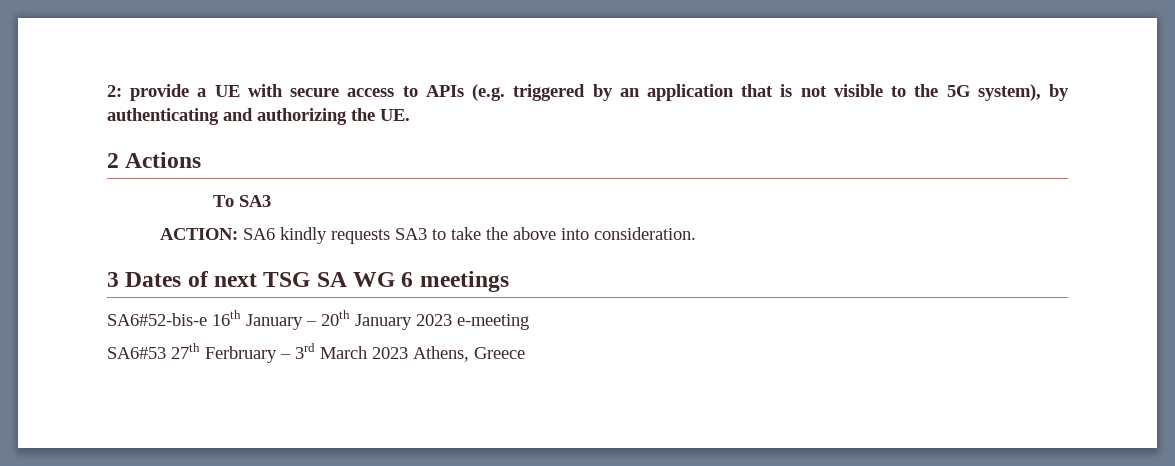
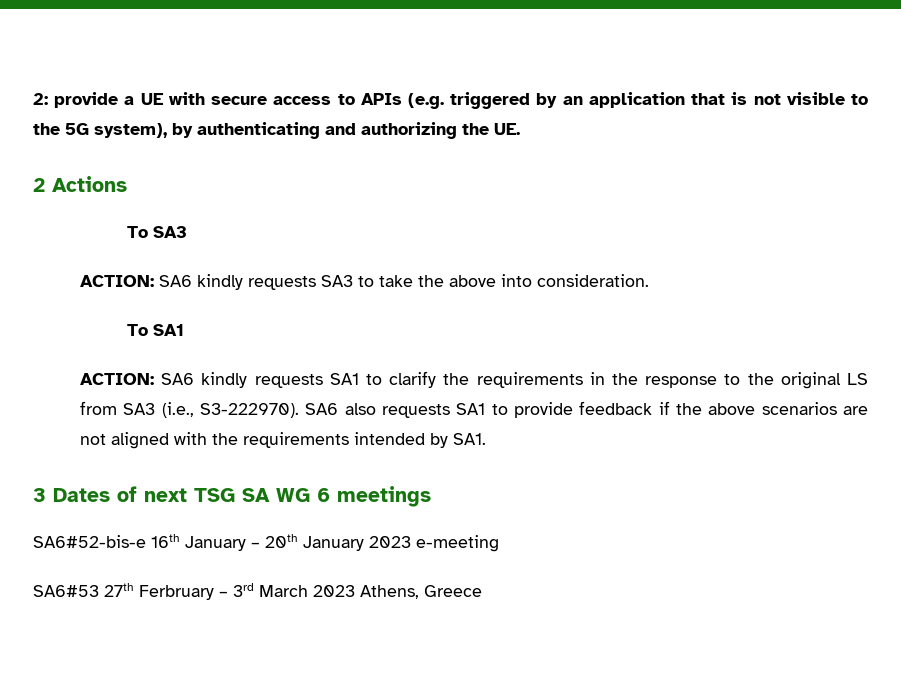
(697, 233) none -> [126,324,184,336] [79,371,868,389] [79,401,868,418] [79,432,486,449] // To SA1 // ACTION: SA6 kindly requests SA1 to clarify the requirements in the response to the original LS from SA3 (i.e., S3-222970). SA6 also requests SA1 to provide feedback if the above scenarios are not aligned with the requirements intended by SA1.

